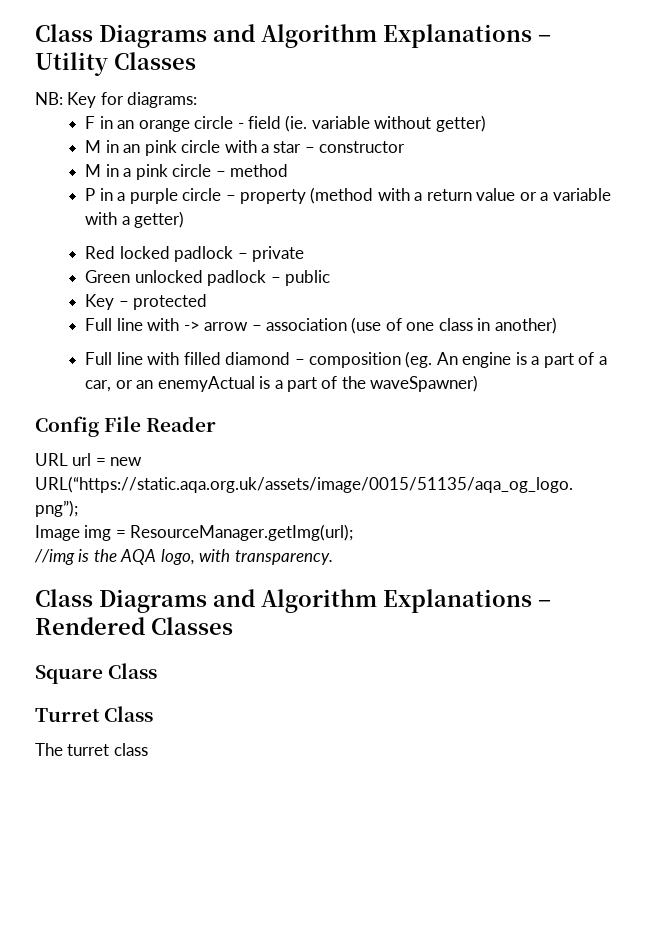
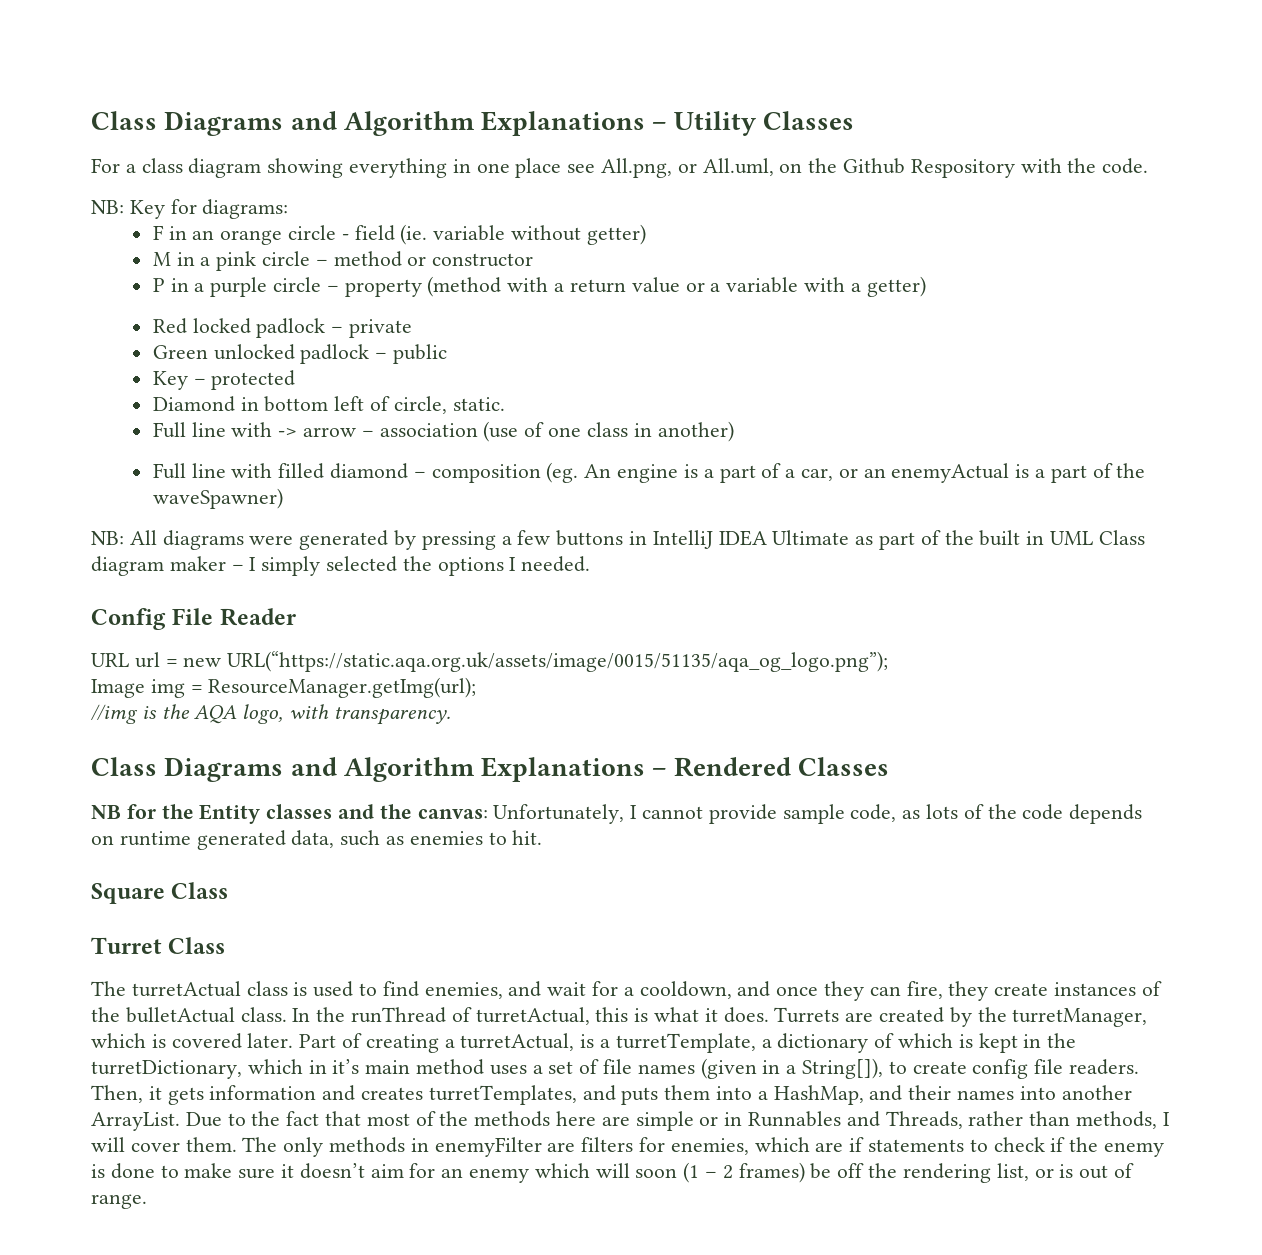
(196, 61) none -> [91,158,1149,178] // For a class diagram showing everything in one place see All.png, or All.uml, on the Github Respository with the code.
[85,140,406,156] // M in an pink circle with a star – constructor -> (646, 234) none
(289, 170) none -> [407,253,534,267] or constructor
(208, 302) none -> [152,396,505,414] // Diamond in bottom left of circle, static.
(479, 383) none -> [91,530,1145,550] [91,556,591,576] // NB: All diagrams were generated by pressing a few buttons in IntelliJ IDEA Ultimate as part of the built in UML Class diagram maker – I simply selected the options I needed.
(233, 626) none -> [91,804,1143,824] [91,830,543,850] // NB for the Entity classes and the canvas: Unfortunately, I cannot provide sample code, as lots of the code depends on runtime generated data, such as enemies to hit.
[67,743,148,756] turret class -> [131,981,1162,1001] [91,1007,1148,1027] [91,1033,1077,1053] [91,1058,1140,1079] [91,1085,1132,1105] [91,1111,1170,1131] [91,1137,1165,1157] [91,1162,1134,1183] [91,1194,147,1209] turretActual class is used to find enemies, and wait for a cooldown, and once they can fire, they create instances of the bulletActual class. In the runThread of turretActual, this is what it does. Turrets are created by the turretManager, which is covered later. Part of creating a turretActual, is a turretTemplate, a dictionary of which is kept in the turretDictionary, which in it’s main method uses a set of file names (given in a String[]), to create config file readers. Then, it gets information and creates turretTemplates, and puts them into a HashMap, and their names into another ArrayList. Due to the fact that most of the methods here are simple or in Runnables and Threads, rather than methods, I will cover them. The only methods in enemyFilter are filters for enemies, which are if statements to check if the enemy is done to make sure it doesn’t aim for an enemy which will soon (1 – 2 frames) be off the rendering list, or is out of range.

